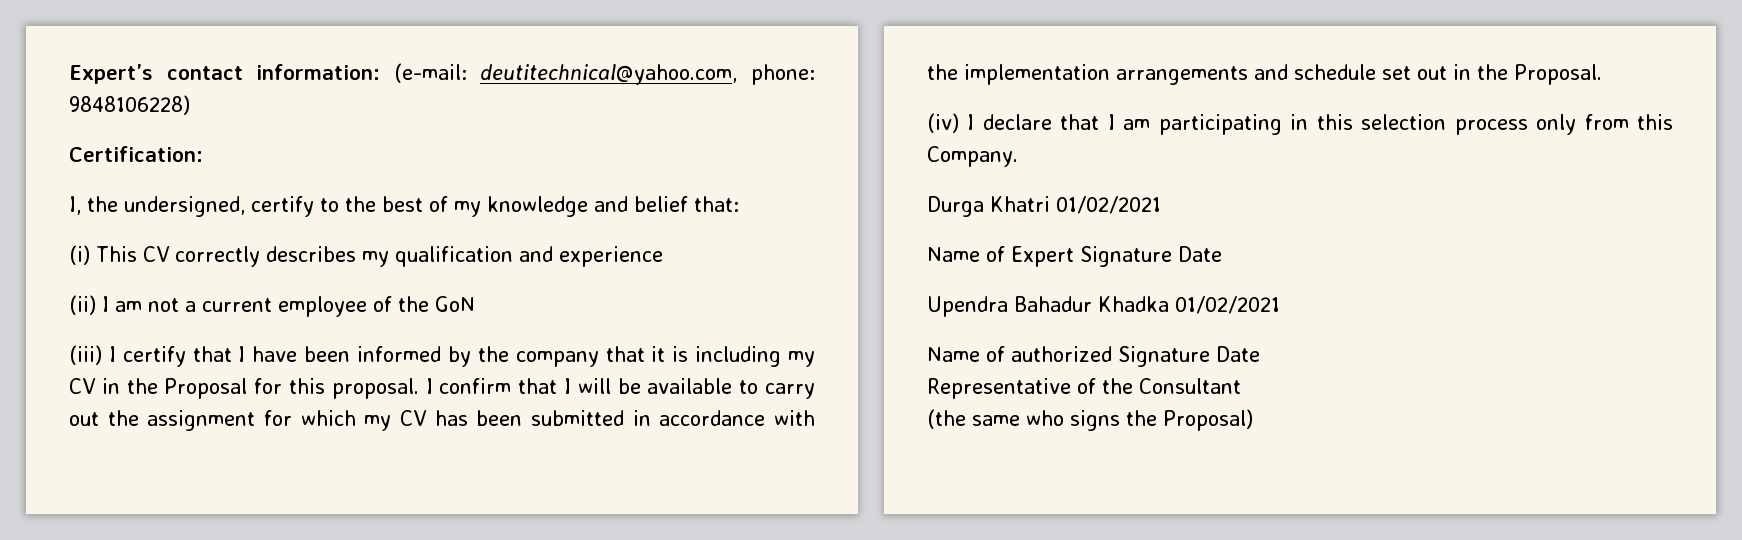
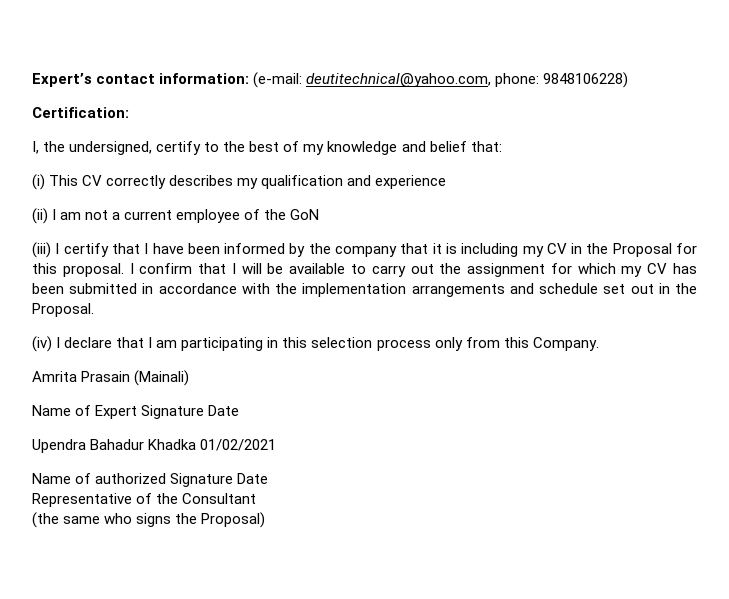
[927,196,1161,217] Durga Khatri 01/02/2021 -> [32,370,190,386] Amrita Prasain (Mainali)

